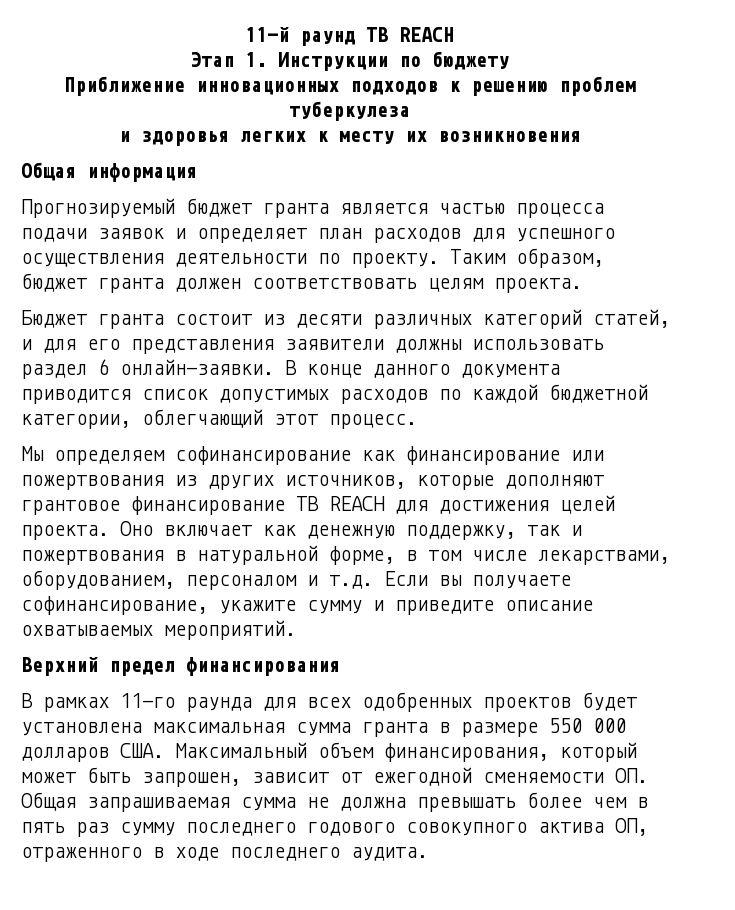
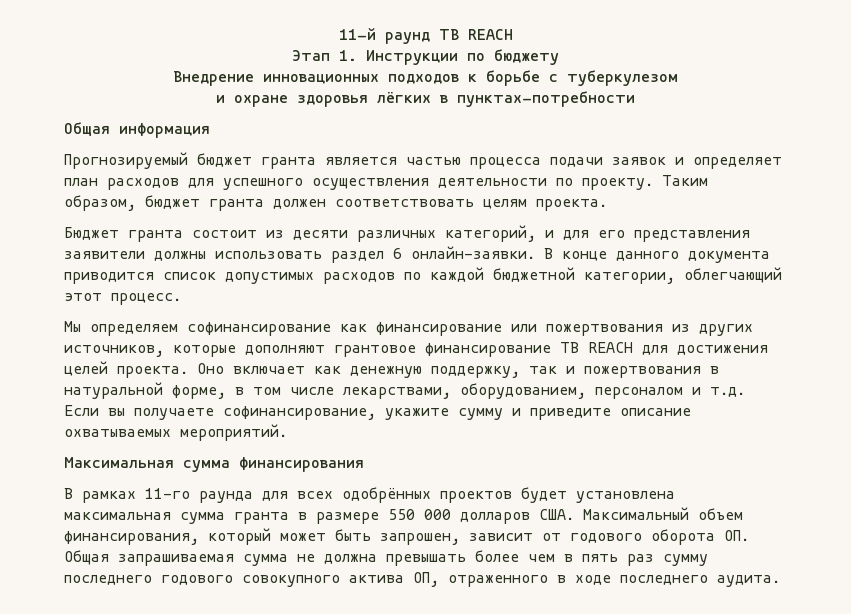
[63,76,185,96] Приближение -> [173,71,254,86] Внедрение
[470,76,636,96] [289,101,410,121] [118,131,581,146] решению проблем туберкулеза // и здоровья легких к месту их возникновения -> [486,70,678,86] [216,91,635,107] борьбе с туберкулезом // и охране здоровья лёгких в пунктах-потребности
[483,309,670,329] категорий статей, -> [445,225,536,242] категорий,
[21,657,175,676] Верхний предел -> [64,457,230,472] Максимальная сумма
[362,692,472,712] одобренных -> [342,487,431,503] одобрённых
[373,767,604,786] ежегодной сменяемости -> [570,529,715,545] годового оборота

